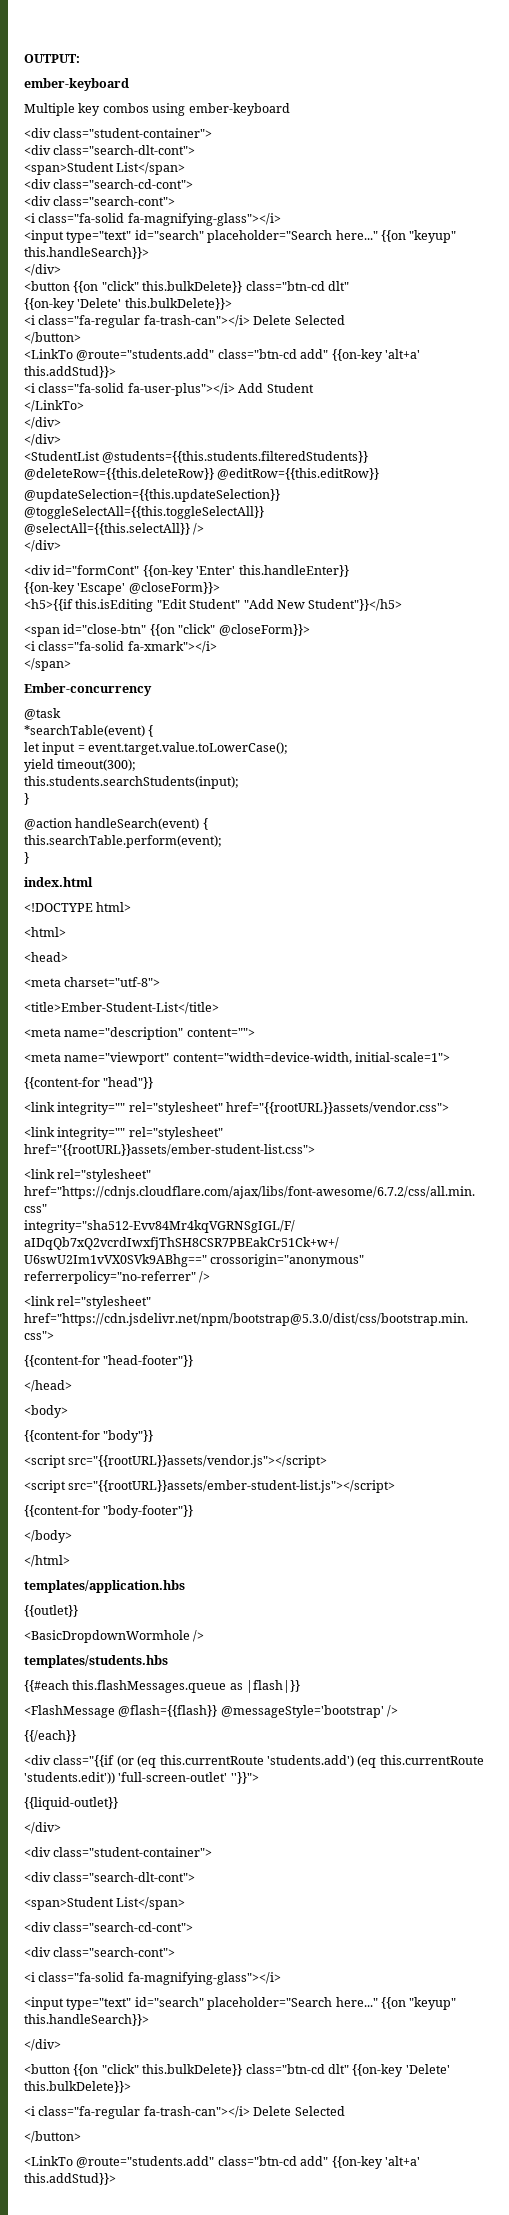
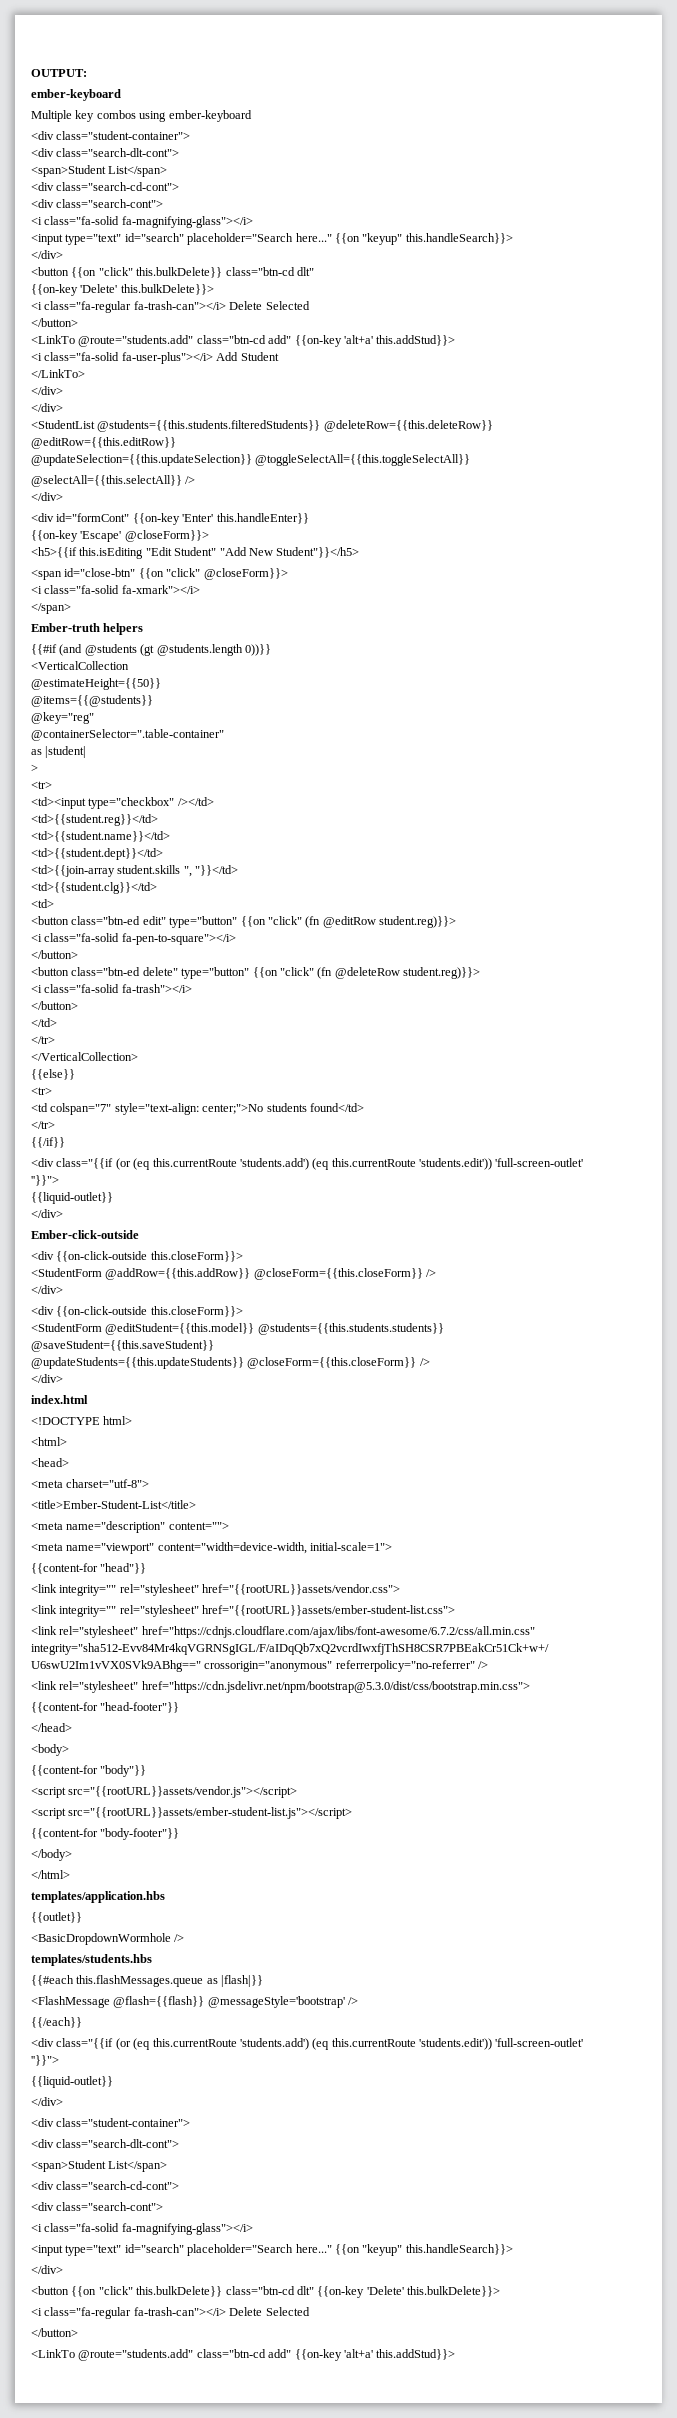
[24,683,152,696] [24,708,61,720] [24,725,154,737] [24,742,289,755] [24,759,137,772] [24,776,239,789] [24,793,29,805] [24,818,208,830] [24,835,222,848] [24,852,29,864] Ember-concurrency // @task // *searchTable(event) { // let input = event.target.value.toLowerCase(); // yield timeout(300); // this.students.searchStudents(input); // } // @action handleSearch(event) { // this.searchTable.perform(event); // } -> [31,623,144,635] [31,644,271,656] [31,661,129,670] [31,678,161,690] [31,695,153,707] [31,712,94,724] [31,729,224,741] [31,746,87,758] [31,764,38,772] [31,781,52,789] [31,797,214,809] [31,814,158,826] [31,831,170,842] [31,848,163,860] [31,865,239,877] [31,882,157,894] [31,899,54,908] [31,916,456,928] [31,933,236,945] [31,950,78,959] [31,967,480,979] [31,984,192,993] [31,1001,78,1010] [31,1018,57,1027] [31,1036,55,1044] [31,1052,138,1061] [31,1069,75,1080] [31,1087,52,1095] [31,1103,364,1115] [31,1121,55,1129] [31,1137,65,1148] [31,1158,584,1170] [31,1175,59,1186] [31,1192,113,1204] [31,1209,63,1218] [31,1230,139,1239] [31,1251,243,1262] [31,1268,437,1280] [31,1285,63,1294] [31,1306,243,1317] [31,1323,444,1335] [31,1340,214,1352] [31,1357,430,1369] [31,1374,63,1383] Ember-truth helpers // {{#if (and @students (gt @students.length 0))}} // <VerticalCollection // @estimateHeight={{50}} // @items={{@students}} // @key="reg" // @containerSelector=".table-container" // as |student| // > // <tr> // <td><input type="checkbox" /></td> // <td>{{student.reg}}</td> // <td>{{student.name}}</td> // <td>{{student.dept}}</td> // <td>{{join-array student.skills ", "}}</td> // <td>{{student.clg}}</td> // <td> // <button class="btn-ed edit" type="button" {{on "click" (fn @editRow student.reg)}}> // <i class="fa-solid fa-pen-to-square"></i> // </button> // <button class="btn-ed delete" type="button" {{on "click" (fn @deleteRow student.reg)}}> // <i class="fa-solid fa-trash"></i> // </button> // </td> // </tr> // </VerticalCollection> // {{else}} // <tr> // <td colspan="7" style="text-align: center;">No students found</td> // </tr> // {{/if}} // <div class="{{if (or (eq this.currentRoute 'students.add') (eq this.currentRoute 'students.edit')) 'full-screen-outlet' ''}}"> // {{liquid-outlet}} // </div> // Ember-click-outside // <div {{on-click-outside this.closeForm}}> // <StudentForm @addRow={{this.addRow}} @closeForm={{this.closeForm}} /> // </div> // <div {{on-click-outside this.closeForm}}> // <StudentForm @editStudent={{this.model}} @students={{this.students.students}} @saveStudent={{this.saveStudent}} // @updateStudents={{this.updateStudents}} @closeForm={{this.closeForm}} /> // </div>

